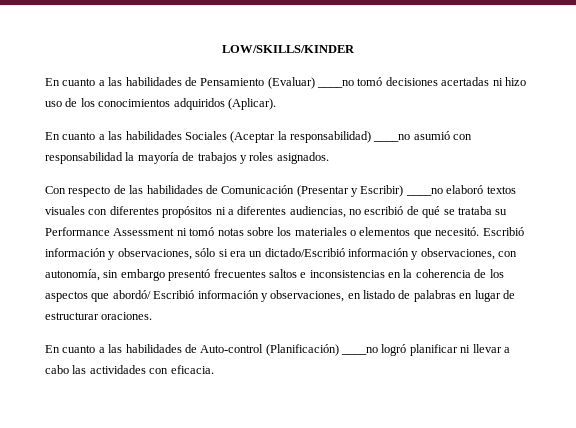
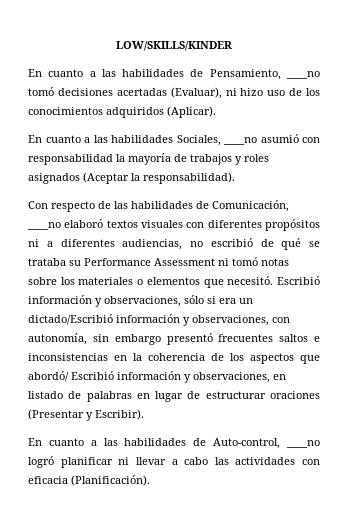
[200,77,315,89] Pensamiento (Evaluar) -> [209,69,281,80] Pensamiento,
(490, 81) none -> [170,87,222,99] (Evaluar),
[184,131,371,143] Sociales (Aceptar la responsabilidad) -> [176,135,221,146] Sociales,
[276,152,329,164] asignados. -> [28,172,235,184] asignados (Aceptar la responsabilidad).
[221,185,404,197] Comunicación (Presentar y Escribir) -> [212,200,289,212] Comunicación,
[101,312,153,320] [45,344,339,356] oraciones. // En cuanto a las habilidades de Auto-control (Planificación) -> [270,391,320,399] [28,409,144,421] [28,438,281,449] oraciones (Presentar y Escribir). // En cuanto a las habilidades de Auto-control,
[170,365,214,374] eficacia. -> [28,475,150,486] eficacia (Planificación).

